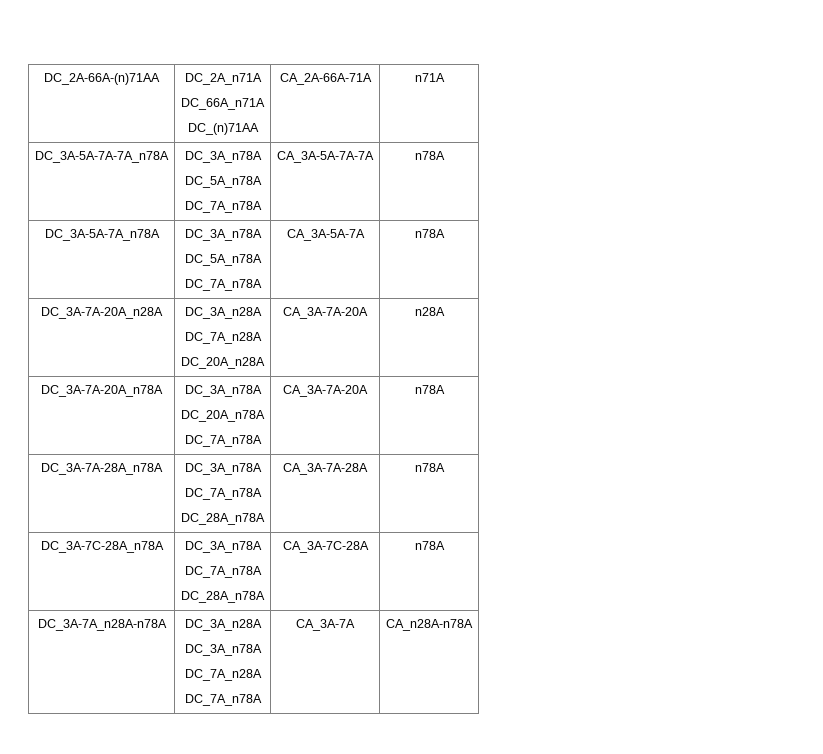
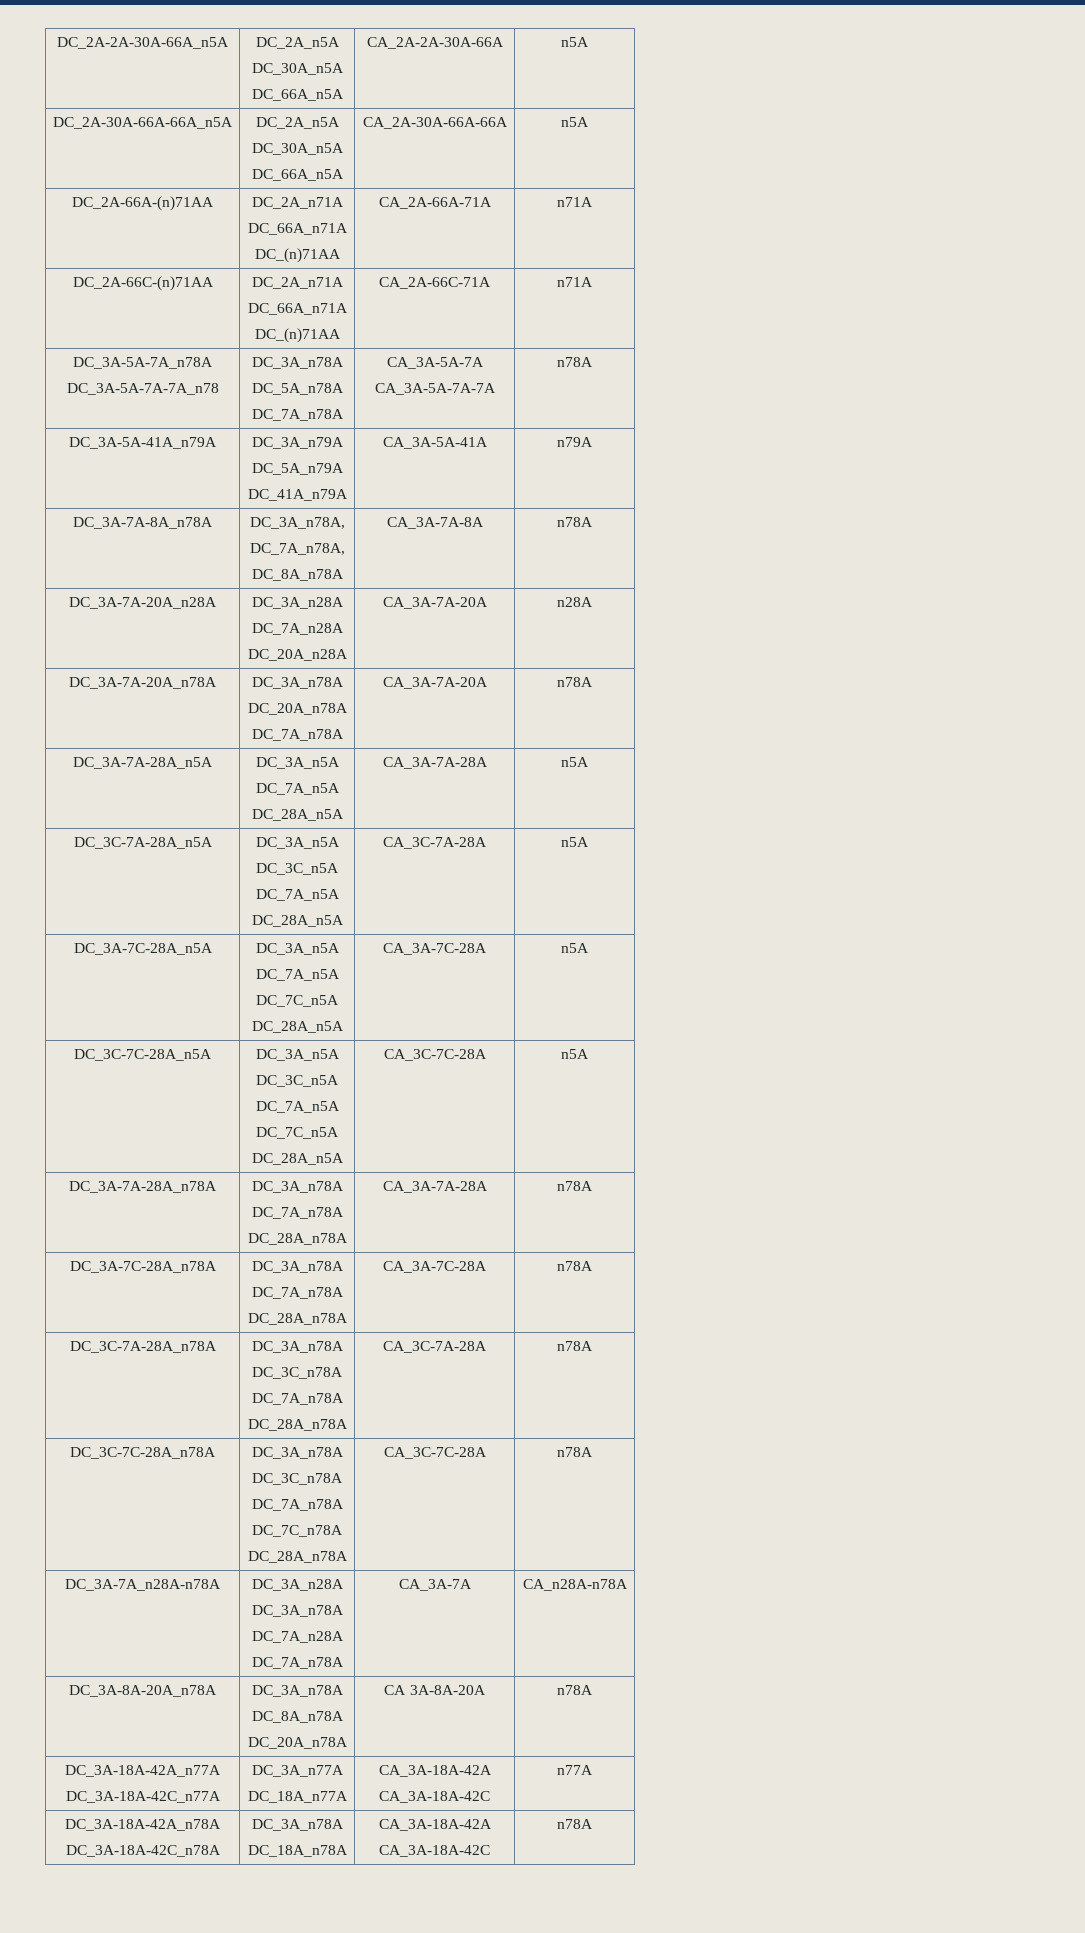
(44, 79) none -> [57,37,229,49] [255,37,340,49] [251,63,344,75] [251,89,344,101] [366,37,504,49] [561,37,589,47] [53,117,233,129] [255,117,340,129] [251,143,344,155] [251,169,344,181] [362,117,508,129] [561,117,589,127] DC_2A-2A-30A-66A_n5A | DC_2A_n5A // DC_30A_n5A // DC_66A_n5A | CA_2A-2A-30A-66A | n5A // DC_2A-30A-66A-66A_n5A | DC_2A_n5A // DC_30A_n5A // DC_66A_n5A | CA_2A-30A-66A-66A | n5A //
[35,151,169,163] [184,151,262,163] [184,176,262,188] [184,201,262,213] [277,151,374,163] [414,151,445,160] DC_3A-5A-7A-7A_n78A | DC_3A_n78A // DC_5A_n78A // DC_7A_n78A | CA_3A-5A-7A-7A | n78A -> [72,276,214,291] [251,277,344,289] [247,303,348,315] [254,328,341,343] [378,277,491,289] [557,277,593,287] DC_2A-66C-(n)71AA | DC_2A_n71A // DC_66A_n71A // DC_(n)71AA | CA_2A-66C-71A | n71A
(160, 235) none -> [66,383,219,395] // DC_3A-5A-7A-7A_n78
(365, 235) none -> [374,383,496,395] [557,357,593,367] [69,437,217,449] [251,437,344,449] [251,463,344,475] [247,489,348,501] [382,437,488,449] [557,437,593,447] [73,517,213,529] [249,517,345,529] [249,543,345,555] [251,569,344,581] [386,517,484,529] // CA_3A-5A-7A-7A | n78A // DC_3A-5A-41A_n79A | DC_3A_n79A // DC_5A_n79A // DC_41A_n79A | CA_3A-5A-41A | n79A // DC_3A-7A-8A_n78A | DC_3A_n78A, // DC_7A_n78A, // DC_8A_n78A | CA_3A-7A-8A
(445, 389) none -> [73,757,213,769] [255,757,340,769] [255,783,340,795] [251,809,344,821] [382,757,488,769] [561,757,589,767] [73,837,213,849] [255,837,340,849] [256,863,339,875] [255,889,340,901] [251,915,344,927] [382,837,487,849] [561,837,589,847] [73,943,213,955] [255,943,340,955] [255,969,340,981] [256,995,339,1007] [251,1021,344,1033] [382,943,487,955] [561,943,589,953] [74,1049,212,1061] [255,1049,340,1061] [256,1075,339,1087] [255,1101,340,1113] [256,1127,339,1139] [251,1153,344,1165] [383,1049,487,1061] [561,1049,589,1059] // DC_3A-7A-28A_n5A | DC_3A_n5A // DC_7A_n5A // DC_28A_n5A | CA_3A-7A-28A | n5A // DC_3C-7A-28A_n5A | DC_3A_n5A // DC_3C_n5A // DC_7A_n5A // DC_28A_n5A | CA_3C-7A-28A | n5A // DC_3A-7C-28A_n5A | DC_3A_n5A // DC_7A_n5A // DC_7C_n5A // DC_28A_n5A | CA_3A-7C-28A | n5A // DC_3C-7C-28A_n5A | DC_3A_n5A // DC_3C_n5A // DC_7A_n5A // DC_7C_n5A // DC_28A_n5A | CA_3C-7C-28A | n5A
(445, 545) none -> [69,1341,217,1353] [251,1341,344,1353] [252,1367,343,1379] [251,1393,344,1405] [247,1419,348,1431] [382,1341,487,1353] [557,1341,593,1351] [70,1447,216,1459] [251,1447,344,1459] [252,1473,343,1485] [251,1499,344,1511] [252,1525,343,1537] [247,1551,348,1563] [383,1447,487,1459] [557,1447,593,1457] // DC_3C-7A-28A_n78A | DC_3A_n78A // DC_3C_n78A // DC_7A_n78A // DC_28A_n78A | CA_3C-7A-28A | n78A // DC_3C-7C-28A_n78A | DC_3A_n78A // DC_3C_n78A // DC_7A_n78A // DC_7C_n78A // DC_28A_n78A | CA_3C-7C-28A | n78A
(473, 625) none -> [69,1685,217,1697] [251,1685,344,1697] [251,1711,344,1723] [247,1737,348,1749] [384,1685,486,1695] [557,1685,593,1695] [65,1765,221,1777] [65,1791,221,1803] [251,1765,344,1777] [247,1791,348,1803] [378,1765,492,1777] [378,1791,490,1803] [557,1765,593,1775] [65,1819,221,1831] [65,1845,221,1857] [251,1819,344,1831] [247,1845,348,1857] [378,1819,492,1831] [378,1845,490,1857] [557,1819,593,1829] // DC_3A-8A-20A_n78A | DC_3A_n78A // DC_8A_n78A // DC_20A_n78A | CA 3A-8A-20A | n78A // DC_3A-18A-42A_n77A // DC_3A-18A-42C_n77A | DC_3A_n77A // DC_18A_n77A | CA_3A-18A-42A // CA_3A-18A-42C | n77A // DC_3A-18A-42A_n78A // DC_3A-18A-42C_n78A | DC_3A_n78A // DC_18A_n78A | CA_3A-18A-42A // CA_3A-18A-42C | n78A

